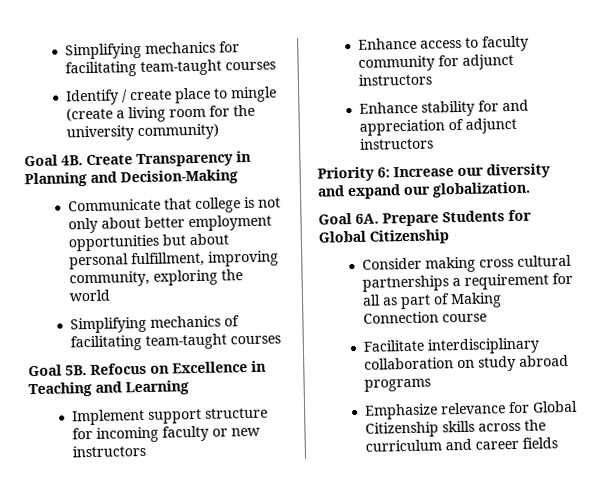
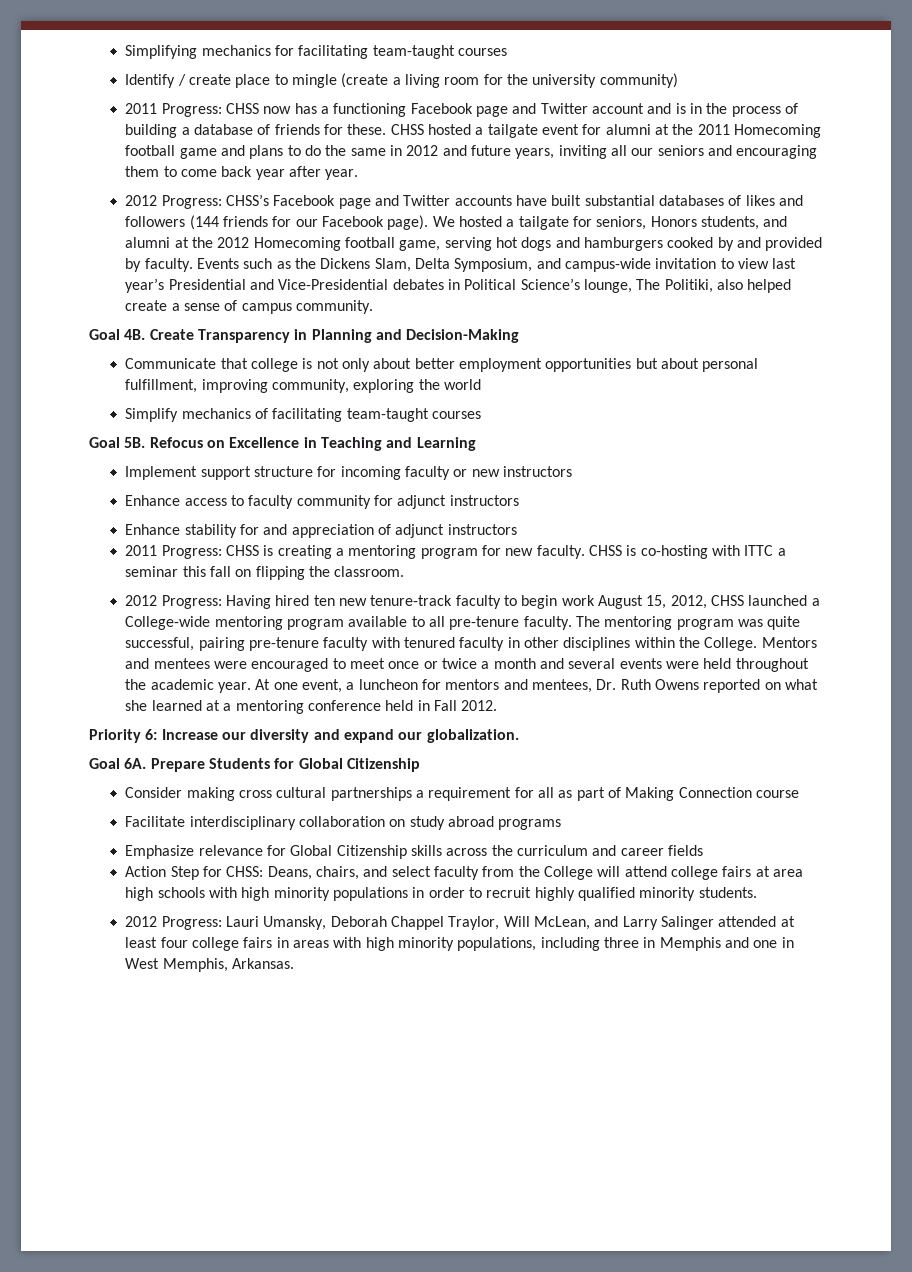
(219, 132) none -> [125,103,798,117] [125,124,821,138] [125,145,818,159] [125,166,359,180] [125,194,803,209] [125,215,788,230] [125,237,823,251] [125,258,797,272] [125,278,792,293] [125,300,374,314] // 2011 Progress: CHSS now has a functioning Facebook page and Twitter account and is in the process of building a database of friends for these. CHSS hosted a tailgate event for alumni at the 2011 Homecoming football game and plans to do the same in 2012 and future years, inviting all our seniors and encouraging them to come back year after year. // 2012 Progress: CHSS’s Facebook page and Twitter accounts have built substantial databases of likes and followers (144 friends for our Facebook page). We hosted a tailgate for seniors, Honors students, and alumni at the 2012 Homecoming football game, serving hot dogs and hamburgers cooked by and provided by faculty. Events such as the Dickens Slam, Delta Symposium, and campus-wide invitation to view last year’s Presidential and Vice-Presidential debates in Political Science’s lounge, The Politiki, also helped create a sense of campus community.
[69,316,147,334] Simplifying -> [125,408,179,422] Simplify
(434, 143) none -> [125,545,786,559] [125,566,405,580] [125,595,820,609] [125,616,801,630] [125,637,817,651] [125,658,809,672] [125,679,818,693] [125,700,498,714] // 2011 Progress: CHSS is creating a mentoring program for new faculty. CHSS is co-hosting with ITTC a seminar this fall on flipping the classroom. // 2012 Progress: Having hired ten new tenure-track faculty to begin work August 15, 2012, CHSS launched a College-wide mentoring program available to all pre-tenure faculty. The mentoring program was quite successful, pairing pre-tenure faculty with tenured faculty in other disciplines within the College. Mentors and mentees were encouraged to meet once or twice a month and several events were held throughout the academic year. At one event, a luncheon for mentors and mentees, Dr. Ruth Owens reported on what she learned at a mentoring conference held in Fall 2012.
(558, 443) none -> [125,866,803,880] [125,887,757,901] [125,916,795,930] [125,937,794,951] [125,958,295,972] // Action Step for CHSS: Deans, chairs, and select faculty from the College will attend college fairs at area high schools with high minority populations in order to recruit highly qualified minority students. // 2012 Progress: Lauri Umansky, Deborah Chappel Traylor, Will McLean, and Larry Salinger attended at least four college fairs in areas with high minority populations, including three in Memphis and one in West Memphis, Arkansas.

